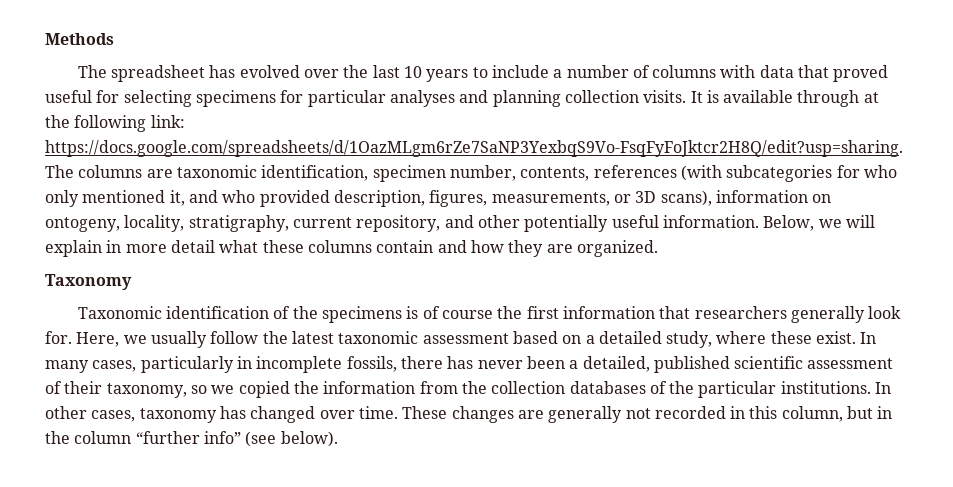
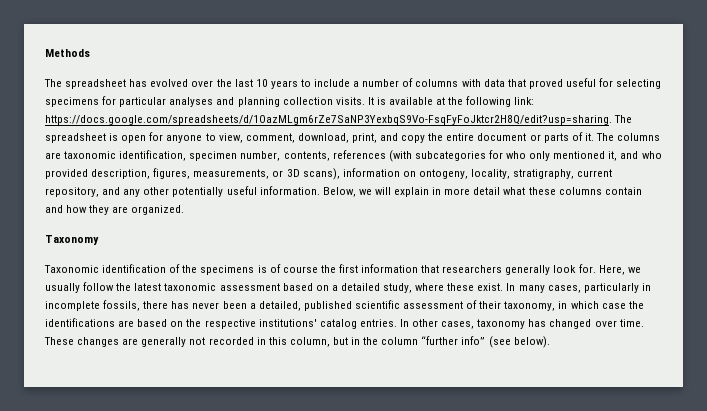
[797,90,860,107] through -> (434, 101) none
(74, 171) none -> [45,132,614,143] spreadsheet is open for anyone to view, comment, download, print, and copy the entire document or parts of it. The
(474, 221) none -> [123,189,141,197] any
[190,381,871,398] so we copied the information from the collection databases of the particular institutions. -> [558,301,644,309] [45,318,397,329] in which case the identifications are based on the respective institutions' catalog entries.

